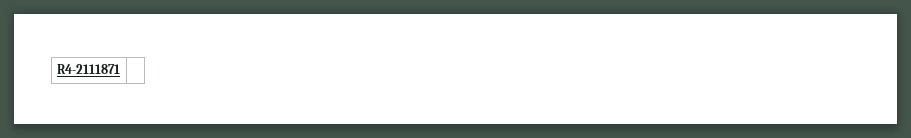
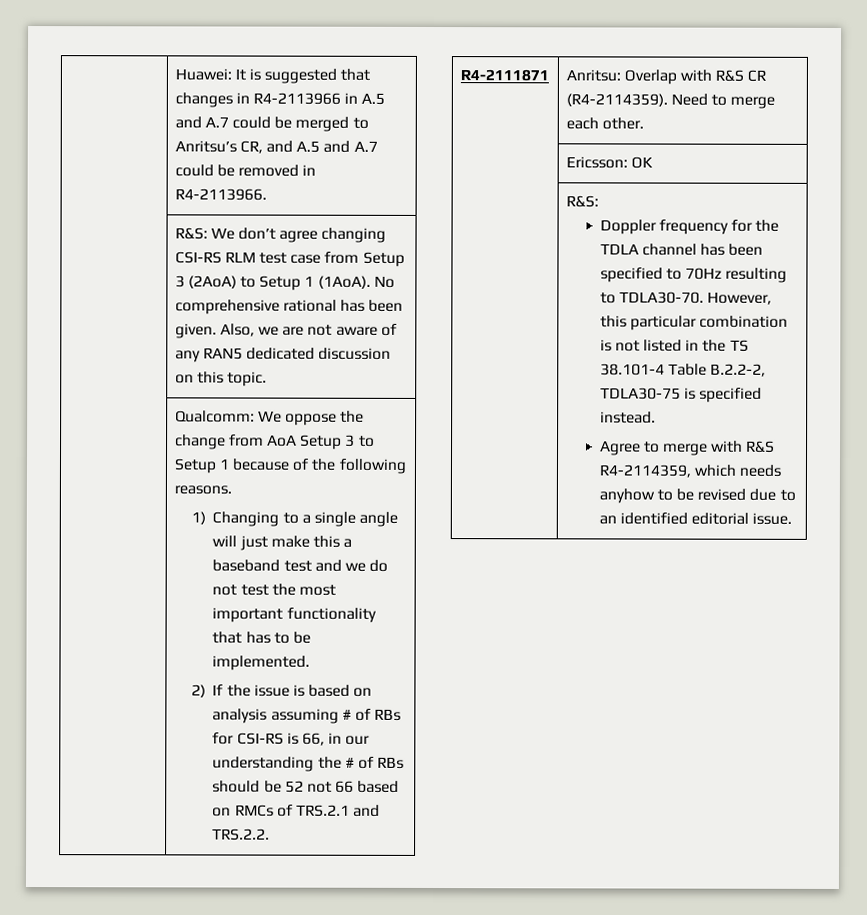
[56,64,120,74] R4-2111871 | -> [174,68,371,84] [174,92,386,108] [174,116,369,132] [174,140,378,154] [174,164,317,177] [174,188,267,201] [174,227,387,243] [174,251,405,267] [174,275,395,291] [174,299,404,315] [174,323,397,339] [174,347,392,363] [174,371,268,387] [174,410,365,426] [174,434,375,450] [173,458,406,474] [173,485,232,495] [190,511,399,527] [212,535,353,551] [212,559,389,572] [212,583,336,596] [212,607,377,623] [212,631,311,644] [212,655,311,671] [190,684,373,698] [212,708,402,724] [212,732,371,746] [212,756,405,772] [212,780,400,793] [212,804,381,817] [212,828,271,841] [459,69,549,82] [565,69,767,85] [565,93,776,109] [565,117,644,130] [565,156,653,169] [565,195,599,208] [599,219,780,235] [599,243,764,256] [599,267,788,283] [599,291,773,305] [599,315,789,331] [599,339,749,352] [599,363,767,377] [599,387,763,403] [599,411,656,424] [599,440,776,456] [598,464,782,478] [598,488,796,504] [598,512,793,525] | Huawei: It is suggested that changes in R4-2113966 in A.5 and A.7 could be merged to Anritsu’s CR, and A.5 and A.7 could be removed in R4-2113966. // | R&S: We don’t agree changing CSI-RS RLM test case from Setup 3 (2AoA) to Setup 1 (1AoA). No comprehensive rational has been given. Also, we are not aware of any RAN5 dedicated discussion on this topic. // | Qualcomm: We oppose the change from AoA Setup 3 to Setup 1 because of the following reasons. // 1) Changing to a single angle will just make this a baseband test and we do not test the most important functionality that has to be implemented. // 2) If the issue is based on analysis assuming # of RBs for CSI-RS is 66, in our understanding the # of RBs should be 52 not 66 based on RMCs of TRS.2.1 and TRS.2.2. // R4-2111871 | Anritsu: Overlap with R&S CR (R4-2114359). Need to merge each other. // | Ericsson: OK // | R&S: // Doppler frequency for the TDLA channel has been specified to 70Hz resulting to TDLA30-70. However, this particular combination is not listed in the TS 38.101-4 Table B.2.2-2, TDLA30-75 is specified instead. // Agree to merge with R&S R4-2114359, which needs anyhow to be revised due to an identified editorial issue.

